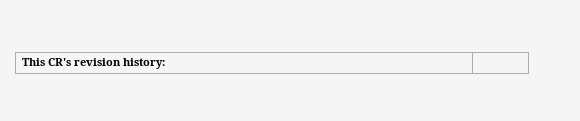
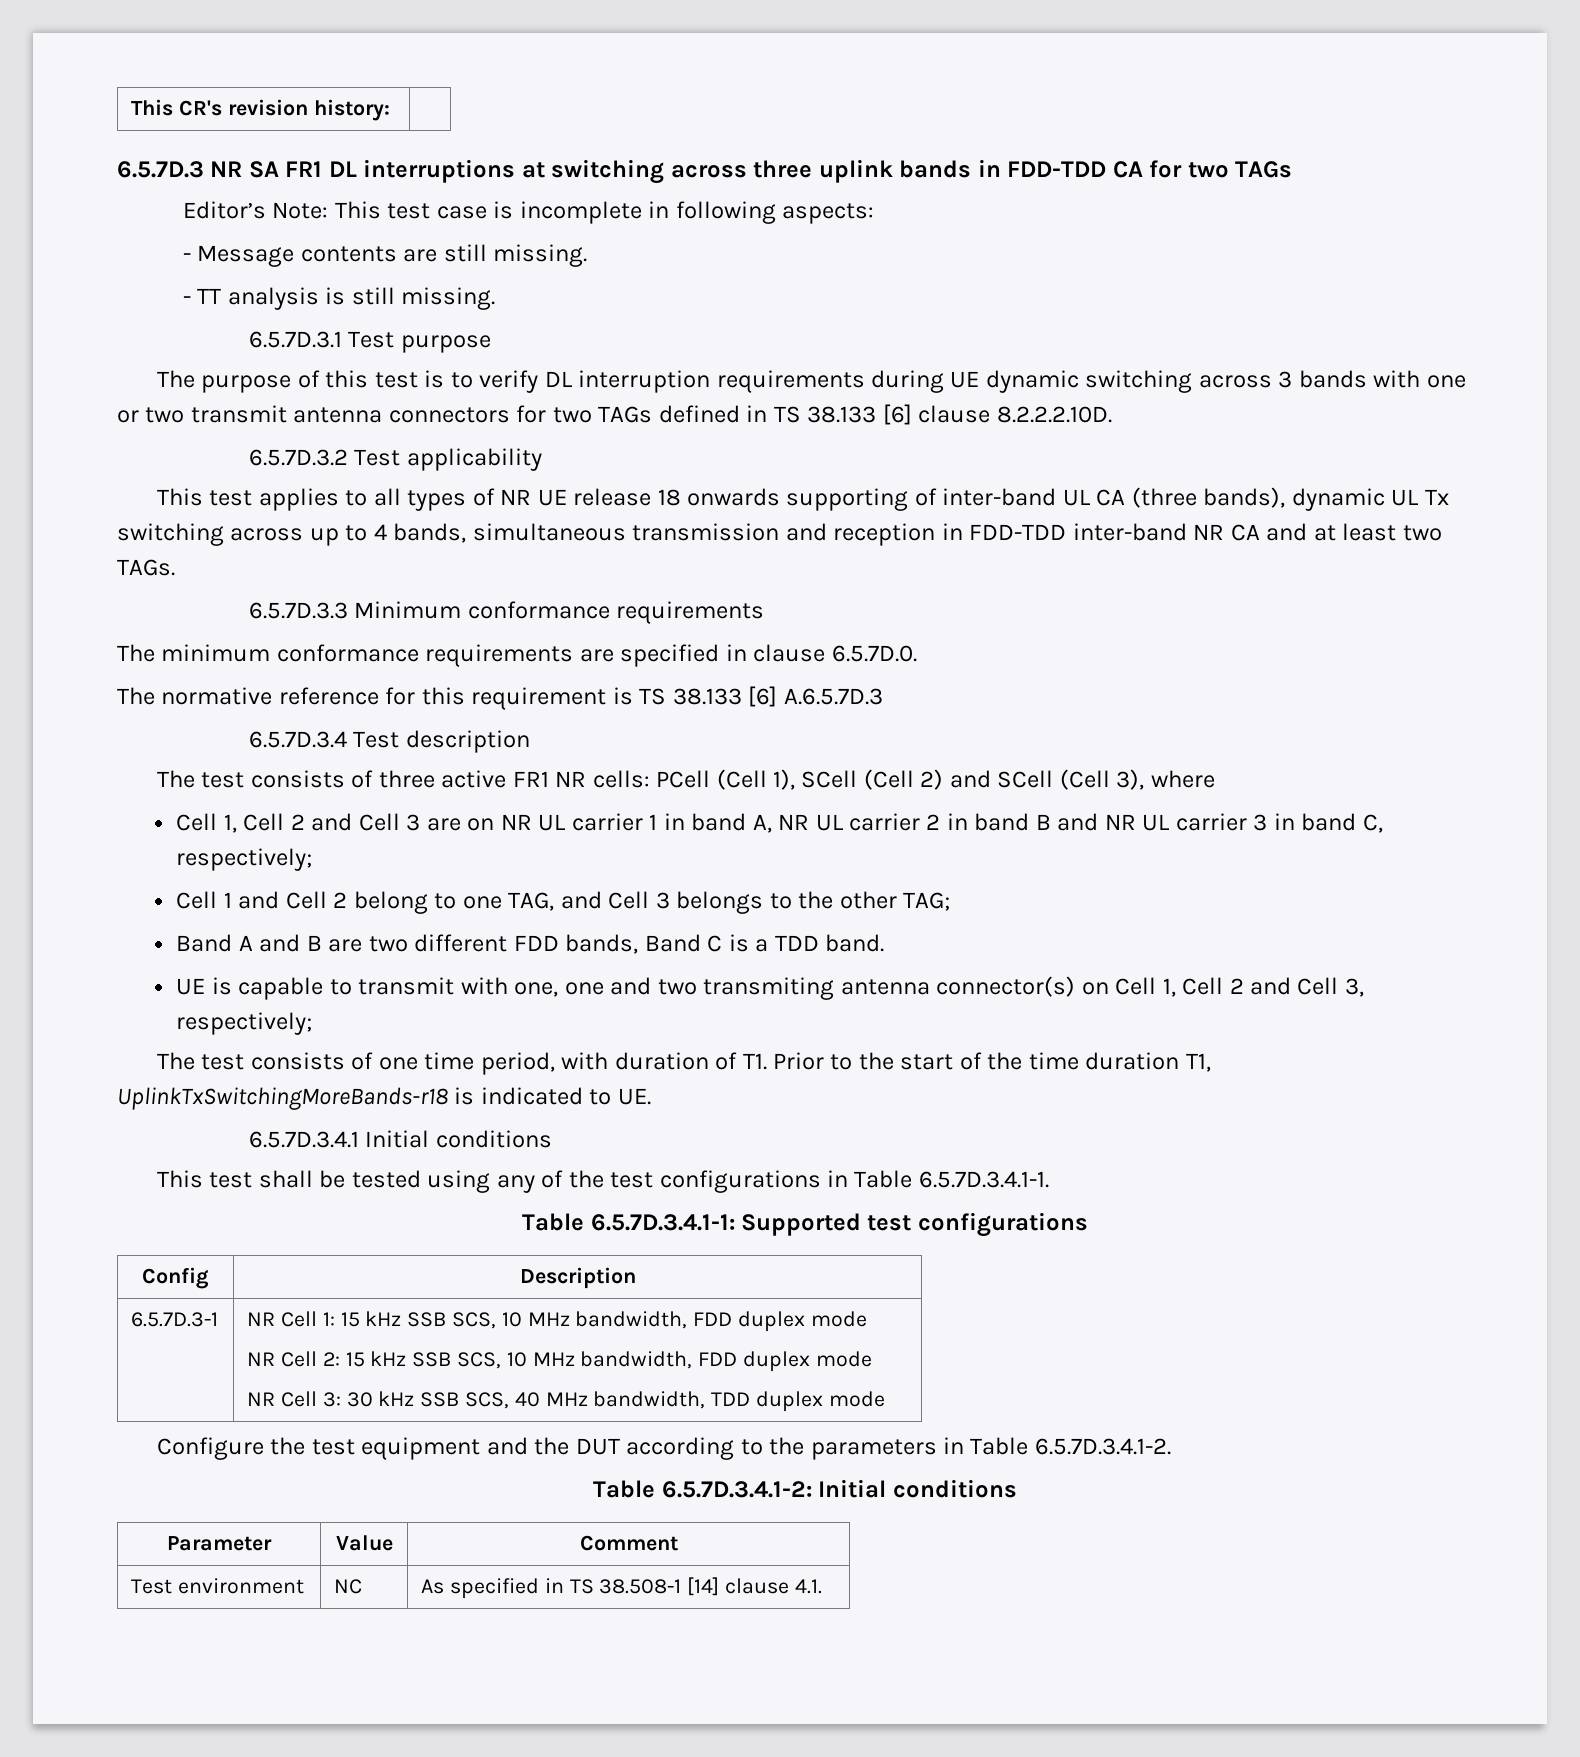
(165, 63) none -> [117,159,1293,184] [182,201,875,224] [182,244,588,267] [182,287,496,310] [248,331,491,353] [156,370,1466,393] [117,404,1112,425] [248,448,542,471] [156,487,1449,511] [117,523,1442,546] [117,559,175,576] [248,601,765,624] [117,644,917,667] [117,686,883,710] [248,730,530,753] [156,769,1215,790] [176,813,1383,833] [176,848,313,871] [176,891,951,914] [176,934,885,954] [176,976,1364,1000] [176,1012,313,1035] [156,1052,1211,1075] [117,1087,651,1110] [248,1130,552,1148] [156,1170,1049,1193] [522,1212,1088,1237] [142,1267,209,1289] [519,1267,636,1289] [131,1312,219,1327] [247,1311,867,1332] [247,1351,872,1372] [247,1391,885,1412] [156,1437,1171,1460] [593,1479,1017,1498] [167,1536,272,1551] [335,1535,393,1551] [579,1535,678,1551] [131,1578,304,1594] [334,1579,363,1594] [421,1577,822,1599] // 6.5.7D.3 NR SA FR1 DL interruptions at switching across three uplink bands in FDD-TDD CA for two TAGs // Editor’s Note: This test case is incomplete in following aspects: // - Message contents are still missing. // - TT analysis is still missing. // 6.5.7D.3.1 Test purpose // The purpose of this test is to verify DL interruption requirements during UE dynamic switching across 3 bands with one or two transmit antenna connectors for two TAGs defined in TS 38.133 [6] clause 8.2.2.2.10D. // 6.5.7D.3.2 Test applicability // This test applies to all types of NR UE release 18 onwards supporting of inter-band UL CA (three bands), dynamic UL Tx switching across up to 4 bands, simultaneous transmission and reception in FDD-TDD inter-band NR CA and at least two TAGs. // 6.5.7D.3.3 Minimum conformance requirements // The minimum conformance requirements are specified in clause 6.5.7D.0. // The normative reference for this requirement is TS 38.133 [6] A.6.5.7D.3 // 6.5.7D.3.4 Test description // The test consists of three active FR1 NR cells: PCell (Cell 1), SCell (Cell 2) and SCell (Cell 3), where // Cell 1, Cell 2 and Cell 3 are on NR UL carrier 1 in band A, NR UL carrier 2 in band B and NR UL carrier 3 in band C, respectively; // Cell 1 and Cell 2 belong to one TAG, and Cell 3 belongs to the other TAG; // Band A and B are two different FDD bands, Band C is a TDD band. // UE is capable to transmit with one, one and two transmiting antenna connector(s) on Cell 1, Cell 2 and Cell 3, respectively; // The test consists of one time period, with duration of T1. Prior to the start of the time duration T1, UplinkTxSwitchingMoreBands-r18 is indicated to UE. // 6.5.7D.3.4.1 Initial conditions // This test shall be tested using any of the test configurations in Table 6.5.7D.3.4.1-1. // Table 6.5.7D.3.4.1-1: Supported test configurations // Config | Description // 6.5.7D.3-1 | NR Cell 1: 15 kHz SSB SCS, 10 MHz bandwidth, FDD duplex mode // NR Cell 2: 15 kHz SSB SCS, 10 MHz bandwidth, FDD duplex mode // NR Cell 3: 30 kHz SSB SCS, 40 MHz bandwidth, TDD duplex mode // Configure the test equipment and the DUT according to the parameters in Table 6.5.7D.3.4.1-2. // Table 6.5.7D.3.4.1-2: Initial conditions // Parameter | Value | Comment // Test environment | NC | As specified in TS 38.508-1 [14] clause 4.1.

